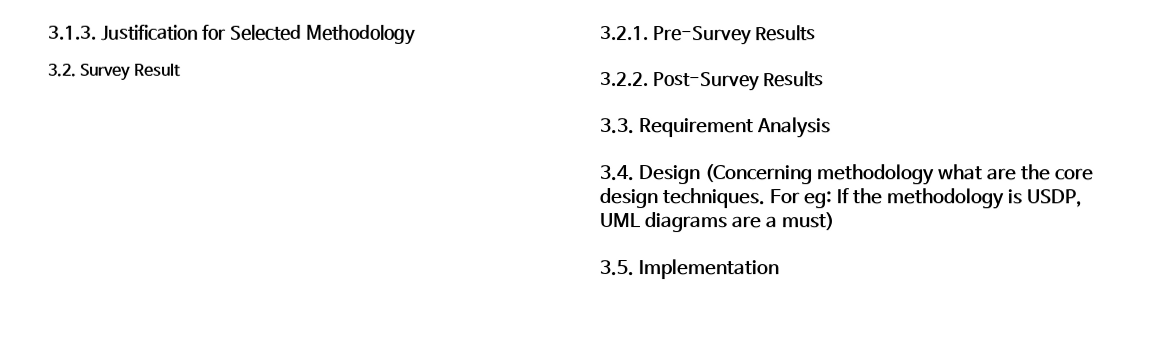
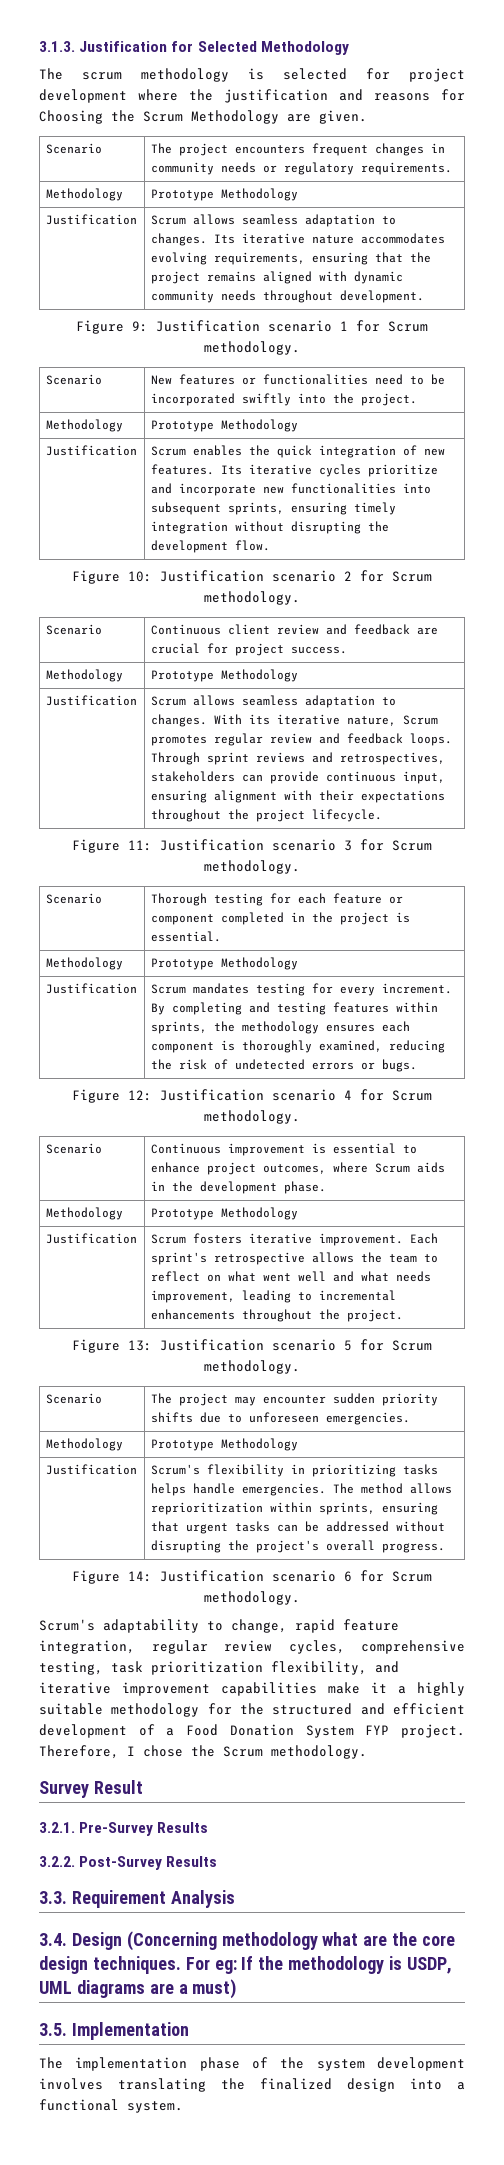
[48,63,77,77] 3.2. -> [39,68,465,82] [39,89,465,103] [39,110,367,124] [45,143,102,154] [150,143,445,156] [150,162,452,175] [45,188,123,201] [150,188,298,201] [45,214,137,225] [150,214,396,227] [150,233,445,246] [150,252,431,265] [150,271,403,284] [150,290,424,303] [76,320,428,334] [204,341,300,355] [45,374,102,385] [150,374,445,385] [150,393,417,406] [45,419,123,432] [150,419,298,432] [45,445,137,456] [150,445,445,458] [150,464,438,477] [150,483,431,496] [150,502,396,515] [150,521,389,534] [150,540,270,553] [72,570,432,584] [204,591,300,605] [45,624,102,635] [150,624,438,635] [150,643,347,656] [45,669,123,682] [150,669,298,682] [45,695,137,706] [150,695,396,708] [150,714,438,727] [150,733,452,746] [150,752,445,765] [150,771,445,784] [150,790,445,803] [150,809,382,822] [72,839,432,853] [204,860,300,874] [45,893,102,904] [150,893,403,906] [150,912,410,925] [150,931,221,942] [45,957,123,970] [150,957,298,970] [45,983,137,994] [150,983,452,996] [150,1002,438,1015] [150,1021,410,1034] [150,1040,445,1053] [150,1059,417,1072] [72,1089,432,1103] [204,1110,300,1124] [45,1143,102,1154] [150,1143,417,1156] [150,1162,445,1175] [150,1181,326,1194] [45,1207,123,1220] [150,1207,298,1220] [45,1233,137,1244] [150,1233,438,1246] [150,1252,438,1265] [150,1271,431,1282] [150,1290,396,1303] [150,1309,403,1322] [72,1339,432,1353] [204,1360,300,1374] [45,1393,102,1404] [150,1393,438,1406] [150,1412,410,1425] [45,1438,123,1451] [150,1438,298,1451] [45,1464,137,1475] [150,1464,438,1477] [150,1483,452,1496] [150,1502,438,1515] [150,1521,445,1534] [150,1540,445,1553] [72,1570,432,1584] [204,1591,300,1605] [39,1619,399,1633] [39,1640,465,1654] [39,1661,399,1675] [39,1682,465,1696] [39,1703,465,1717] [39,1724,466,1738] [39,1745,367,1759] The scrum methodology is selected for project development where the justification and reasons for Choosing the Scrum Methodology are given. // Scenario | The project encounters frequent changes in community needs or regulatory requirements. // Methodology | Prototype Methodology // Justification | Scrum allows seamless adaptation to changes. Its iterative nature accommodates evolving requirements, ensuring that the project remains aligned with dynamic community needs throughout development. // Figure 9: Justification scenario 1 for Scrum methodology. // Scenario | New features or functionalities need to be incorporated swiftly into the project. // Methodology | Prototype Methodology // Justification | Scrum enables the quick integration of new features. Its iterative cycles prioritize and incorporate new functionalities into subsequent sprints, ensuring timely integration without disrupting the development flow. // Figure 10: Justification scenario 2 for Scrum methodology. // Scenario | Continuous client review and feedback are crucial for project success. // Methodology | Prototype Methodology // Justification | Scrum allows seamless adaptation to changes. With its iterative nature, Scrum promotes regular review and feedback loops. Through sprint reviews and retrospectives, stakeholders can provide continuous input, ensuring alignment with their expectations throughout the project lifecycle. // Figure 11: Justification scenario 3 for Scrum methodology. // Scenario | Thorough testing for each feature or component completed in the project is essential. // Methodology | Prototype Methodology // Justification | Scrum mandates testing for every increment. By completing and testing features within sprints, the methodology ensures each component is thoroughly examined, reducing the risk of undetected errors or bugs. // Figure 12: Justification scenario 4 for Scrum methodology. // Scenario | Continuous improvement is essential to enhance project outcomes, where Scrum aids in the development phase. // Methodology | Prototype Methodology // Justification | Scrum fosters iterative improvement. Each sprint's retrospective allows the team to reflect on what went well and what needs improvement, leading to incremental enhancements throughout the project. // Figure 13: Justification scenario 5 for Scrum methodology. // Scenario | The project may encounter sudden priority shifts due to unforeseen emergencies. // Methodology | Prototype Methodology // Justification | Scrum's flexibility in prioritizing tasks helps handle emergencies. The method allows reprioritization within sprints, ensuring that urgent tasks can be addressed without disrupting the project's overall progress. // Figure 14: Justification scenario 6 for Scrum methodology. // Scrum's adaptability to change, rapid feature integration, regular review cycles, comprehensive testing, task prioritization flexibility, and iterative improvement capabilities make it a highly suitable methodology for the structured and efficient development of a Food Donation System FYP project. Therefore, I chose the Scrum methodology. //
(779, 269) none -> [39,2057,465,2071] [39,2078,465,2092] [39,2099,183,2113] // The implementation phase of the system development involves translating the finalized design into a functional system.

